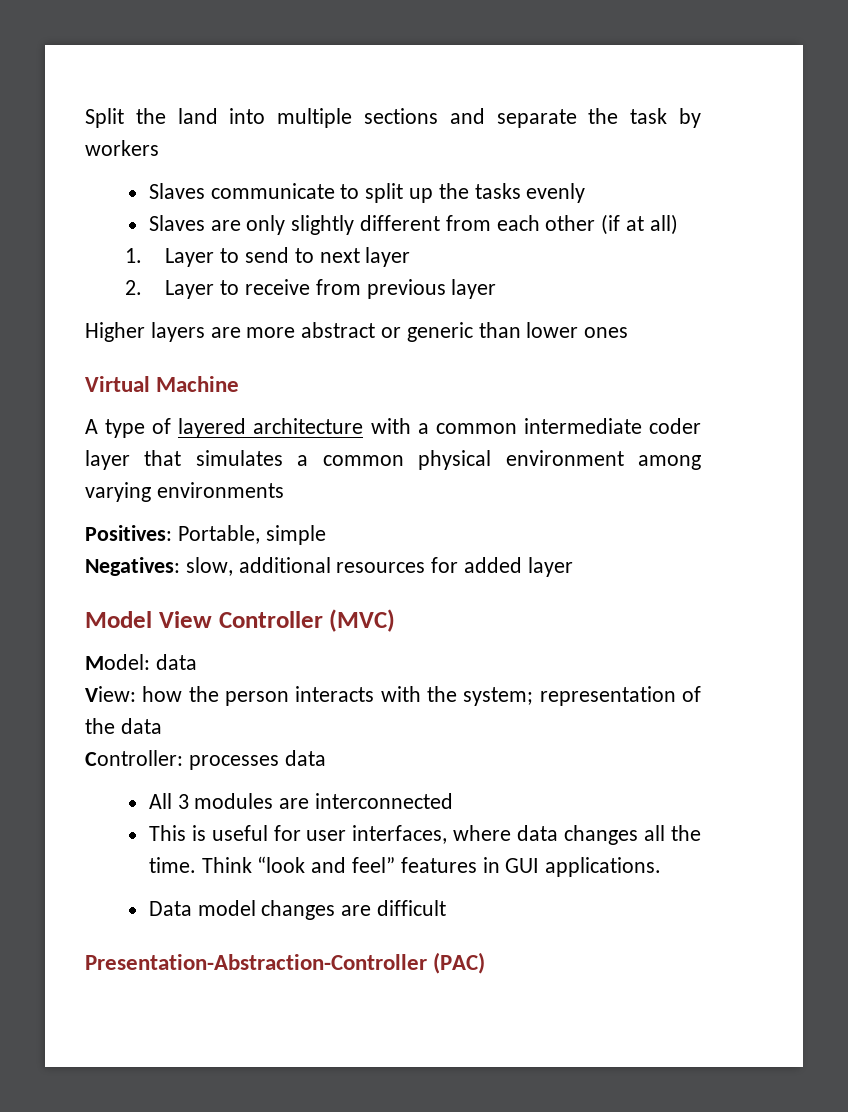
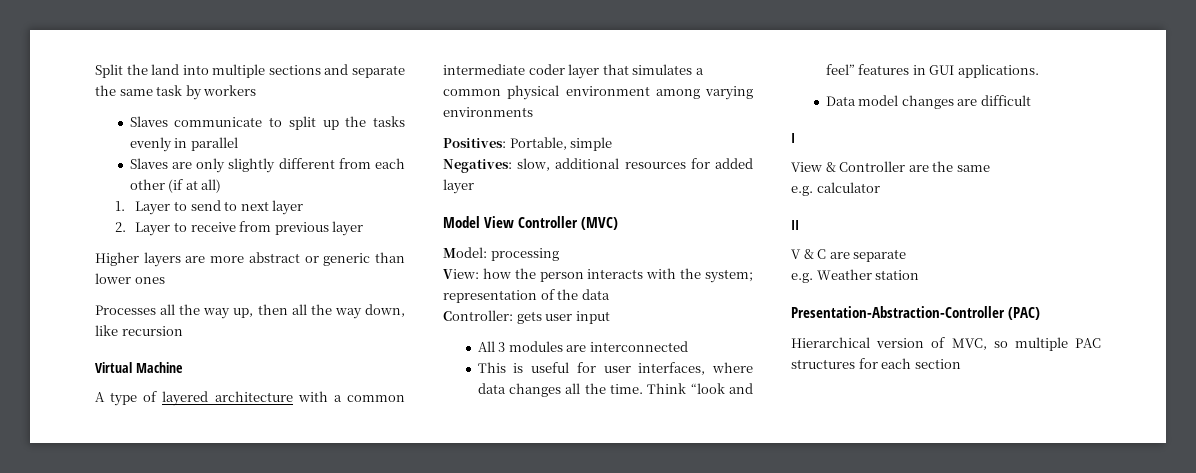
(619, 116) none -> [119,89,153,96] same
(586, 193) none -> [174,137,238,151] in parallel
(629, 332) none -> [95,304,405,319] [95,325,183,336] // Processes all the way up, then all the way down, like recursion
[155,654,197,670] data -> [490,248,559,261] processing
[188,750,326,770] processes data -> [516,311,610,324] gets user input
[85,952,486,974] Presentation-Abstraction-Controller (PAC) -> [791,133,795,143] [791,161,990,172] [791,182,880,196] [791,220,799,230] [791,249,907,262] [791,269,920,283] [791,306,1040,320] [791,337,1101,351] [791,358,961,369] I // View & Controller are the same // e.g. calculator // II // V & C are separate // e.g. Weather station // Presentation-Abstraction-Controller (PAC) // Hierarchical version of MVC, so multiple PAC structures for each section

